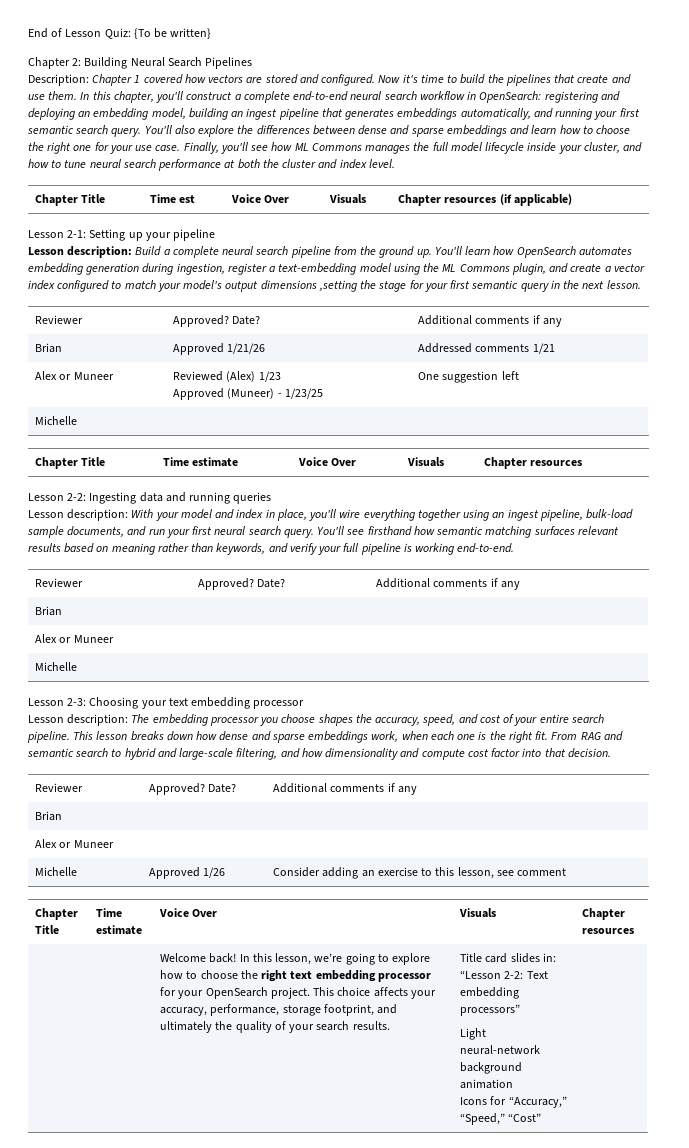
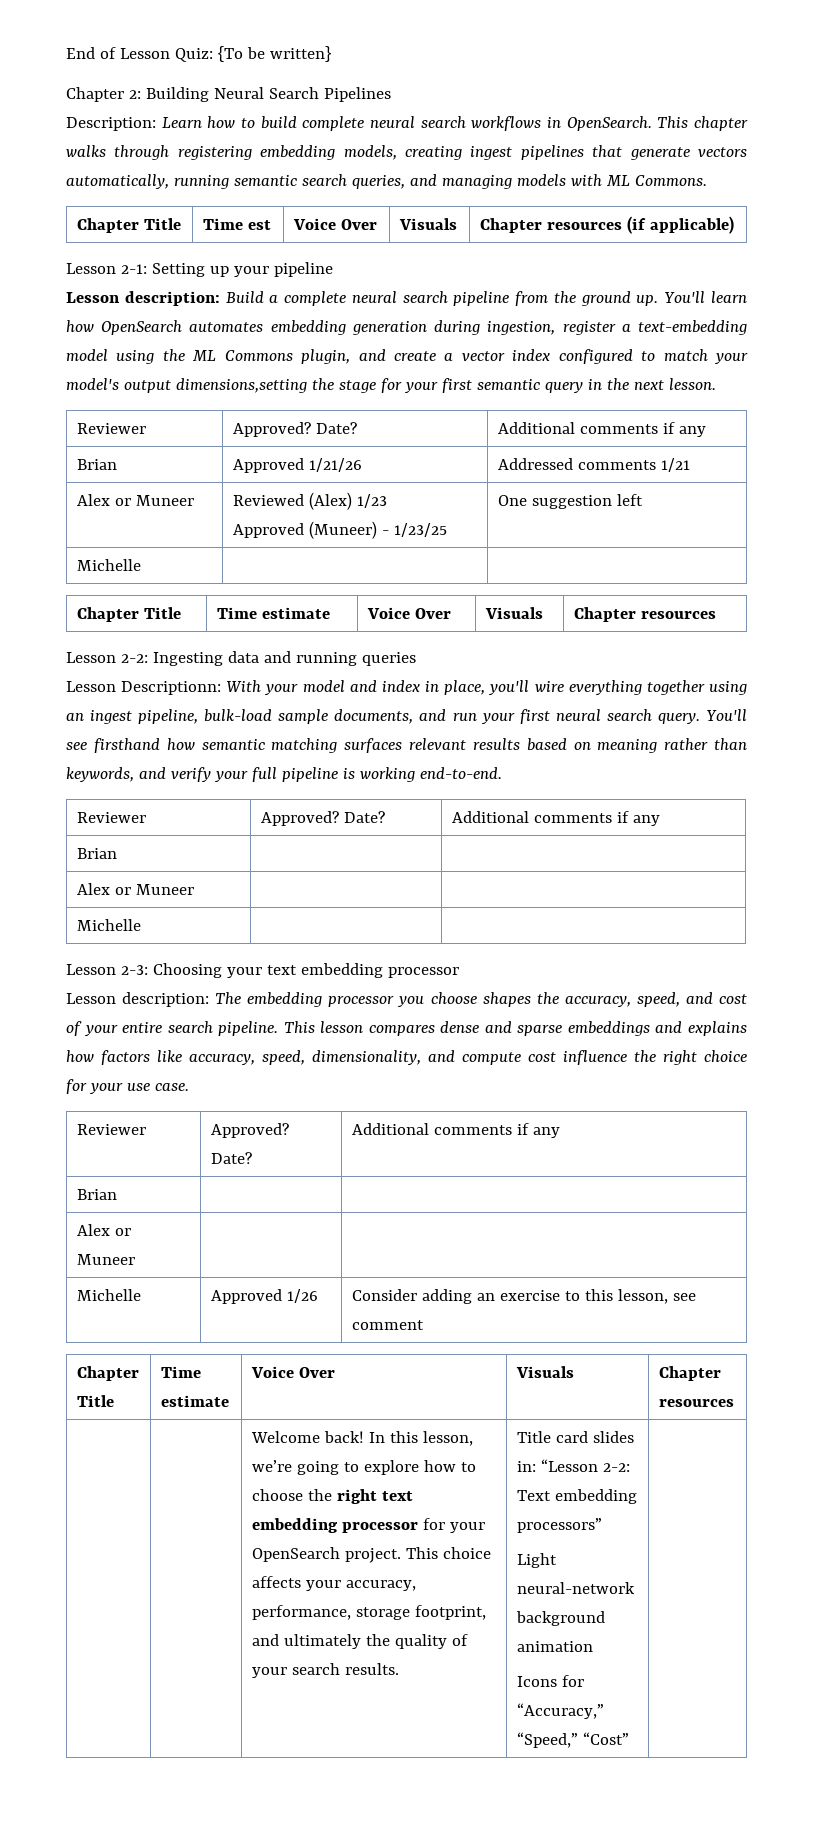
[92,74,631,86] [28,91,620,103] [28,108,640,120] [27,125,631,137] [28,142,643,154] [28,159,395,171] Chapter 1 covered how vectors are stored and configured. Now it's time to build the pipelines that create and use them. In this chapter, you'll construct a complete end-to-end neural search workflow in OpenSearch: registering and deploying an embedding model, building an ingest pipeline that generates embeddings automatically, and running your first semantic search query. You'll also explore the differences between dense and sparse embeddings and learn how to choose the right one for your use case. Finally, you'll see how ML Commons manages the full model lifecycle inside your cluster, and how to tune neural search performance at both the cluster and index level. -> [161,116,748,131] [66,145,747,160] [66,174,707,189] Learn how to build complete neural search workflows in OpenSearch. This chapter walks through registering embedding models, creating ingest pipelines that generate vectors automatically, running semantic search queries, and managing models with ML Commons.
[260,280,357,292] dimensions ,setting -> [175,378,307,393] dimensions,setting
[67,509,129,521] description: -> [121,681,222,695] Descriptionn:
[130,731,623,743] [27,748,611,760] breaks down how dense and sparse embeddings work, when each one is the right fit. From RAG and semantic search to hybrid and large-scale filtering, and how dimensionality and compute cost factor into that decision. -> [368,1021,748,1036] [66,1050,747,1065] [66,1079,189,1094] compares dense and sparse embeddings and explains how factors like accuracy, speed, dimensionality, and compute cost influence the right choice for your use case.

